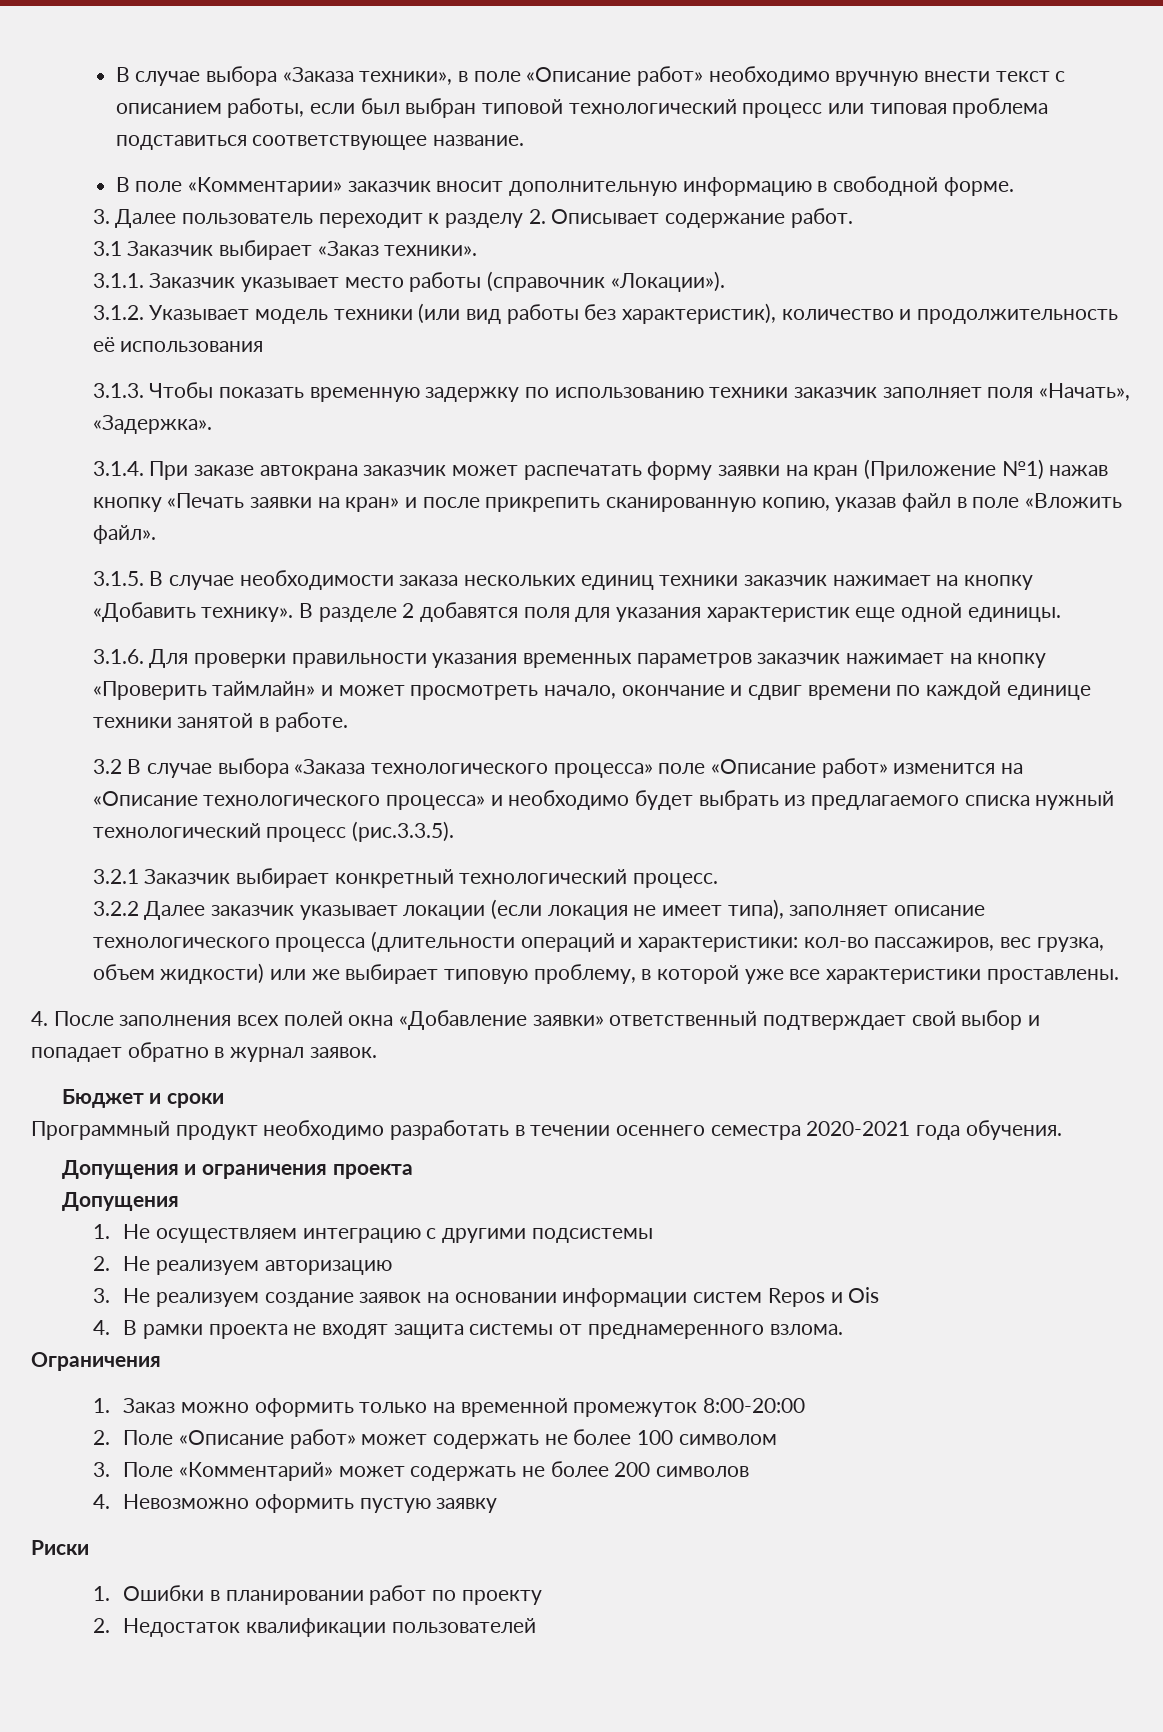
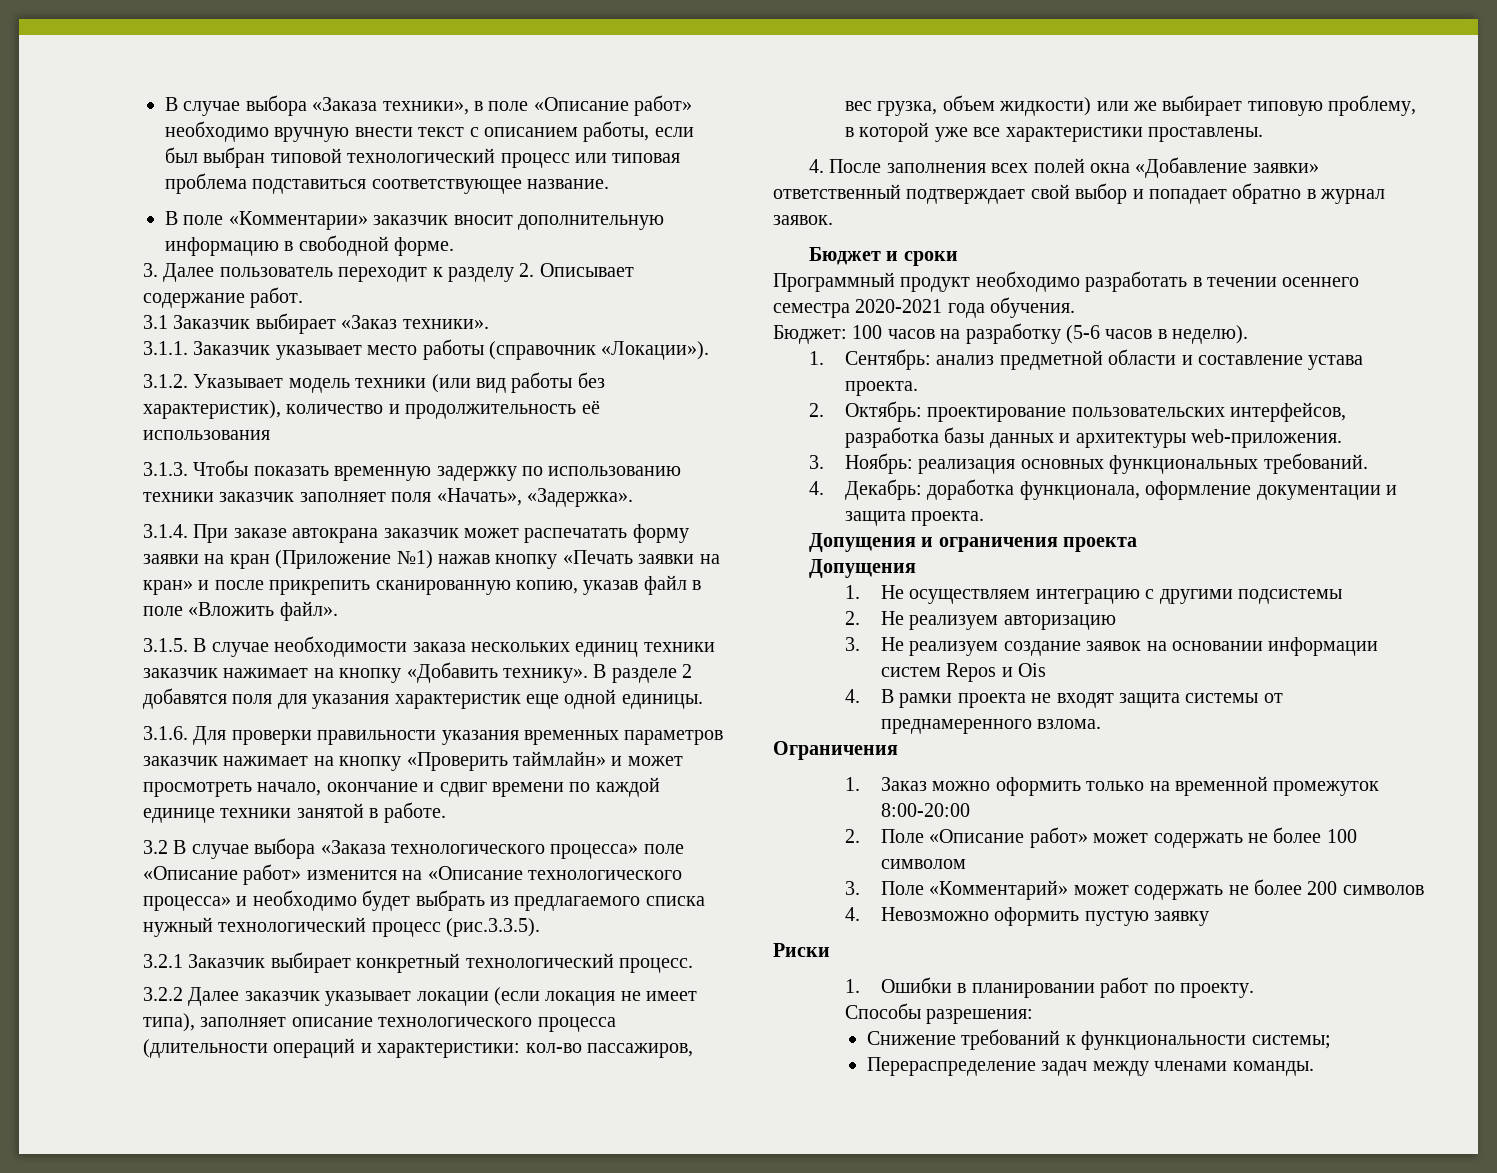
(1062, 1130) none -> [773,323,1249,344] [809,349,1364,370] [845,381,919,396] [809,401,1347,422] [845,427,1343,448] [809,453,1368,474] [809,479,1398,500] [845,511,985,526] // Бюджет: 100 часов на разработку (5-6 часов в неделю). // 1. Сентябрь: анализ предметной области и составление устава проекта. // 2. Октябрь: проектирование пользовательских интерфейсов, разработка базы данных и архитектуры web-приложения. // 3. Ноябрь: реализация основных функциональных требований. // 4. Декабрь: доработка функционала, оформление документации и защита проекта.
[461,1590,542,1605] [92,1618,536,1637] проекту // 2. Недостаток квалификации пользователей -> [1180,983,1255,998] [845,1003,1034,1024] [867,1029,1331,1050] [867,1057,1314,1076] проекту. // Способы разрешения: // Снижение требований к функциональности системы; // Перераспределение задач между членами команды.

